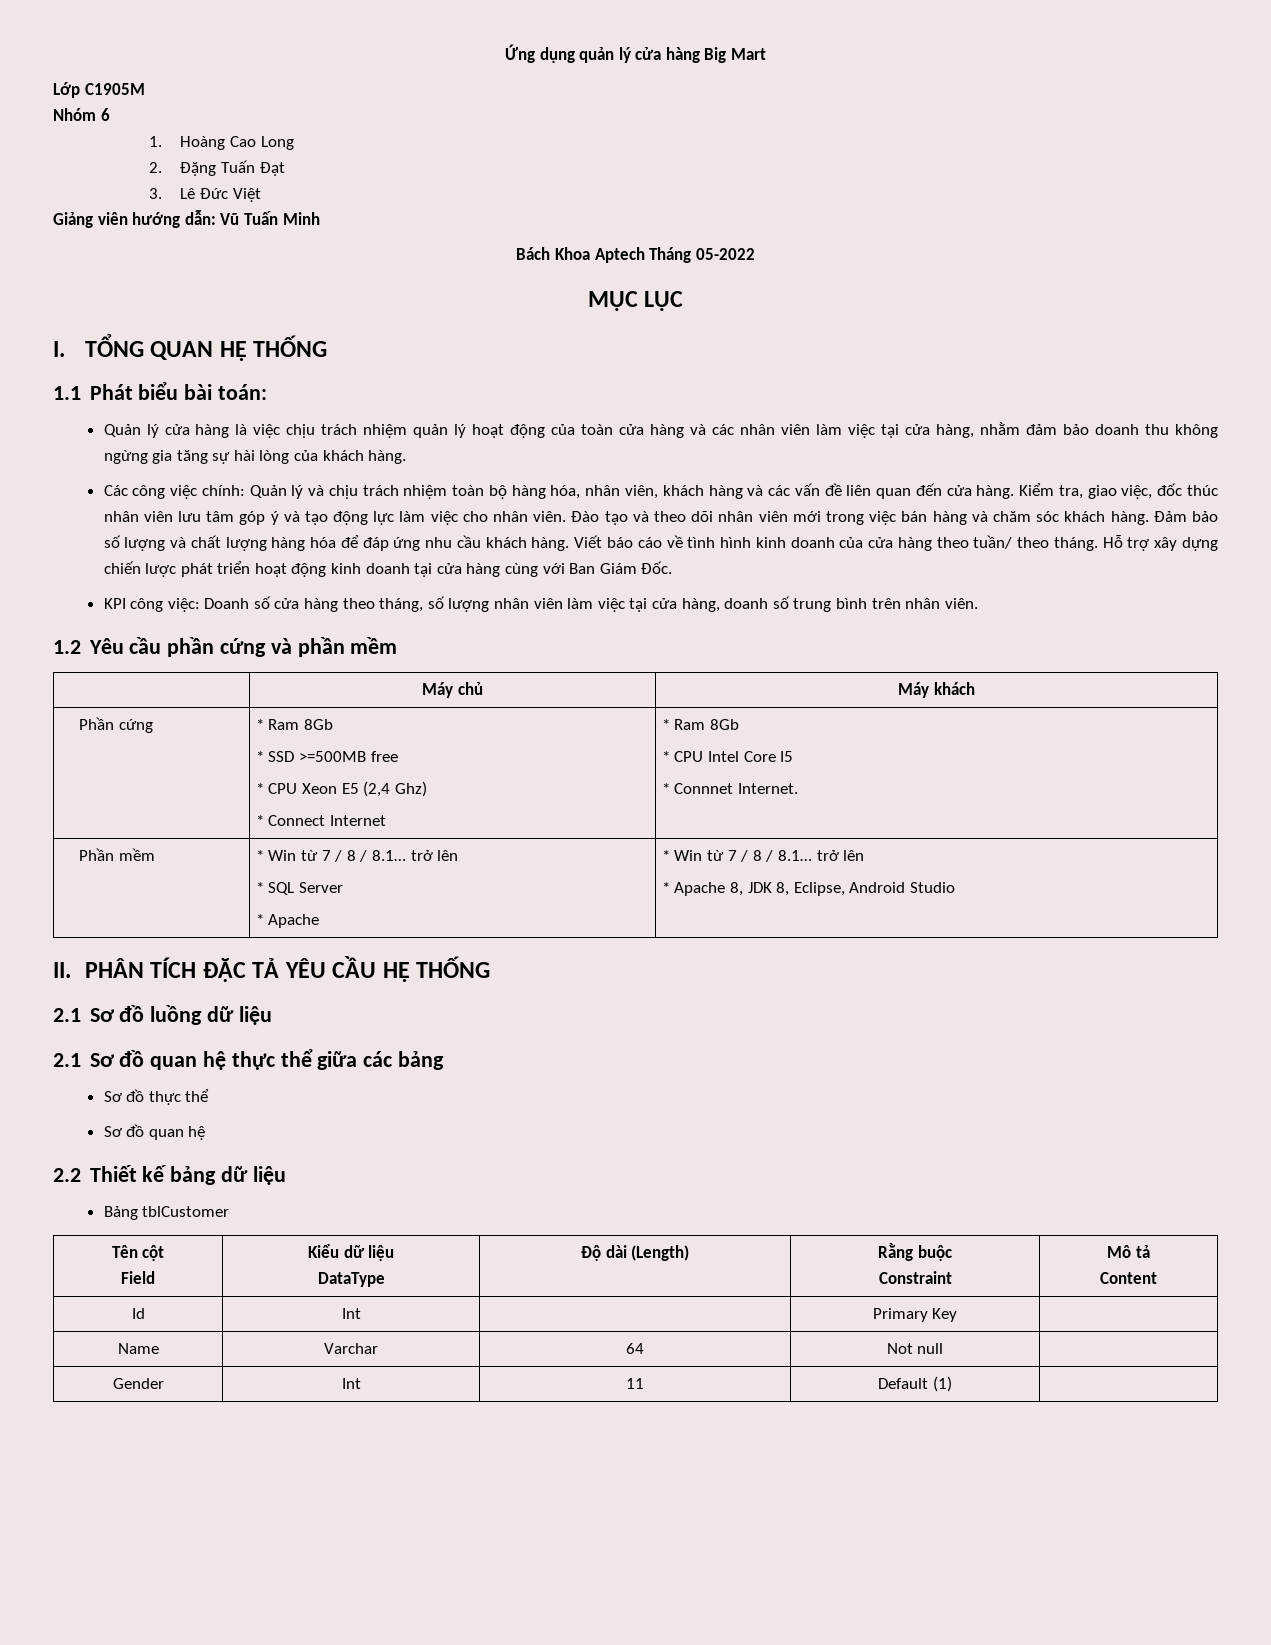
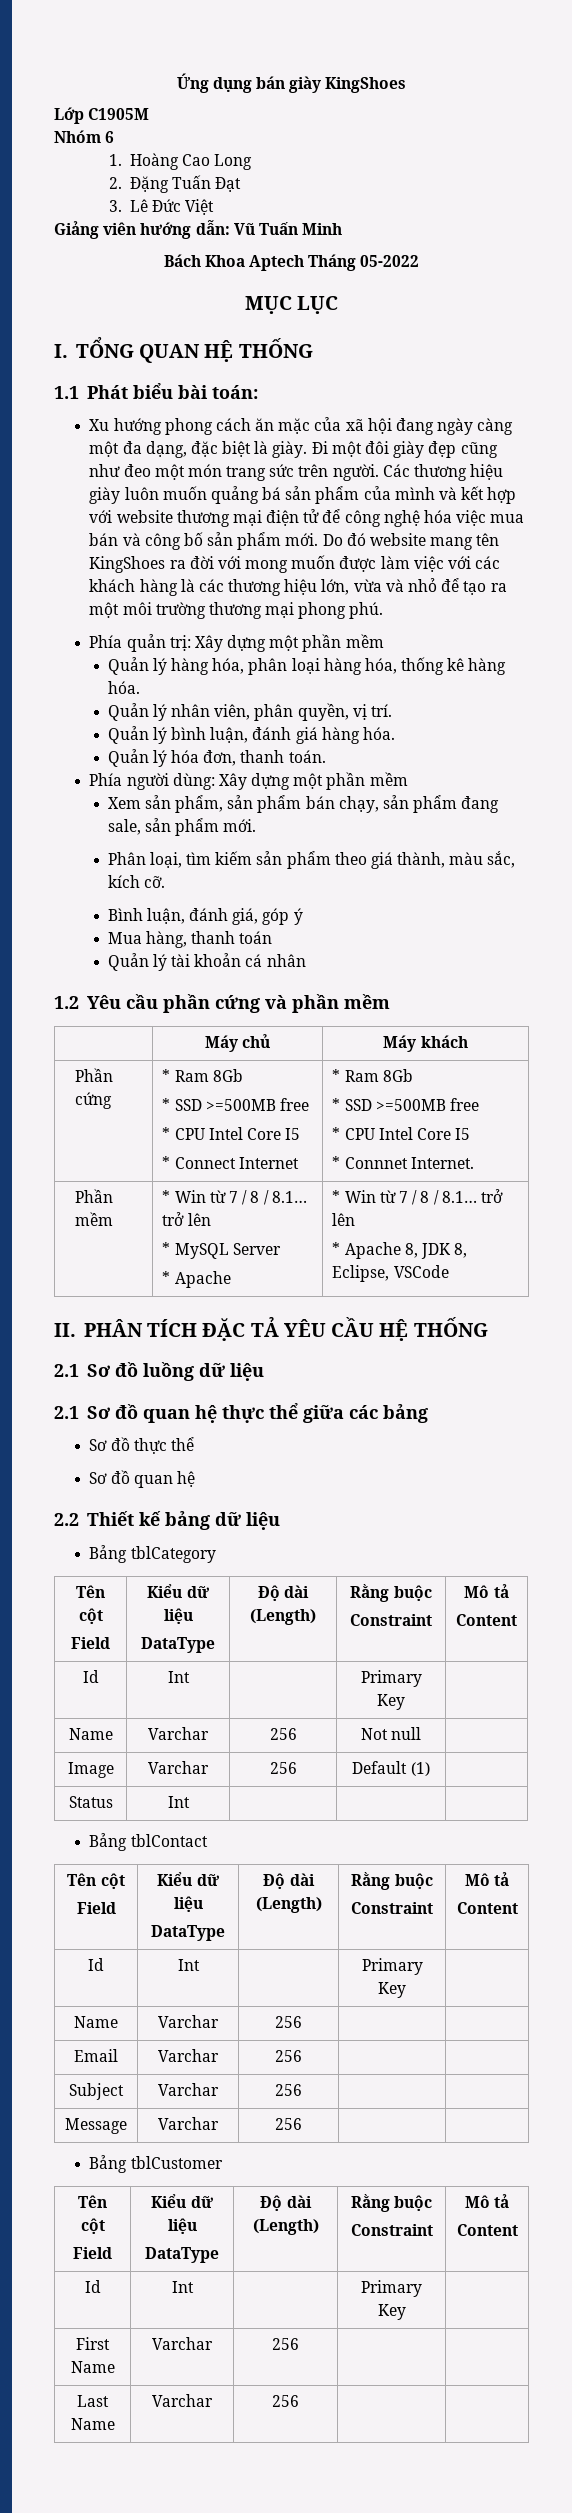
[579,47,767,63] quản lý cửa hàng Big Mart -> [256,76,407,93] bán giày KingShoes
[103,422,1218,438] [103,450,407,464] [103,483,1218,499] [103,511,1218,525] [103,535,1218,551] [103,561,673,577] [103,596,978,612] Quản lý cửa hàng là việc chịu trách nhiệm quản lý hoạt động của toàn cửa hàng và các nhân viên làm việc tại cửa hàng, nhằm đảm bảo doanh thu không ngừng gia tăng sự hài lòng của khách hàng. // Các công việc chính: Quản lý và chịu trách nhiệm toàn bộ hàng hóa, nhân viên, khách hàng và các vấn đề liên quan đến cửa hàng. Kiểm tra, giao việc, đốc thúc nhân viên lưu tâm góp ý và tạo động lực làm việc cho nhân viên. Đào tạo và theo dõi nhân viên mới trong việc bán hàng và chăm sóc khách hàng. Đảm bảo số lượng và chất lượng hàng hóa để đáp ứng nhu cầu khách hàng. Viết báo cáo về tình hình kinh doanh của cửa hàng theo tuần/ theo tháng. Hỗ trợ xây dựng chiến lược phát triển hoạt động kinh doanh tại cửa hàng cùng với Ban Giám Đốc. // KPI công việc: Doanh số cửa hàng theo tháng, số lượng nhân viên làm việc tại cửa hàng, doanh số trung bình trên nhân viên. -> [89,417,514,435] [89,441,498,458] [89,464,504,481] [89,486,517,504] [89,509,525,527] [89,532,500,550] [89,555,501,573] [89,578,507,596] [89,602,384,619] [89,634,384,652] [107,657,507,675] [107,681,140,694] [107,703,392,721] [107,726,395,744] [107,749,326,767] [89,772,408,790] [107,795,500,813] [107,818,257,836] [107,851,516,869] [107,875,165,888] [107,908,303,925] [107,931,273,948] [107,953,306,971] Xu hướng phong cách ăn mặc của xã hội đang ngày càng một đa dạng, đặc biệt là giày. Đi một đôi giày đẹp cũng như đeo một món trang sức trên người. Các thương hiệu giày luôn muốn quảng bá sản phẩm của mình và kết hợp với website thương mại điện tử để công nghệ hóa việc mua bán và công bố sản phẩm mới. Do đó website mang tên KingShoes ra đời với mong muốn được làm việc với các khách hàng là các thương hiệu lớn, vừa và nhỏ để tạo ra một môi trường thương mại phong phú. // Phía quản trị: Xây dựng một phần mềm // Quản lý hàng hóa, phân loại hàng hóa, thống kê hàng hóa. // Quản lý nhân viên, phân quyền, vị trí. // Quản lý bình luận, đánh giá hàng hóa. // Quản lý hóa đơn, thanh toán. // Phía người dùng: Xây dựng một phần mềm // Xem sản phẩm, sản phẩm bán chạy, sản phẩm đang sale, sản phẩm mới. // Phân loại, tìm kiếm sản phẩm theo giá thành, màu sắc, kích cỡ. // Bình luận, đánh giá, góp ý // Mua hàng, thanh toán // Quản lý tài khoản cá nhân
[302,781,427,797] Xeon E5 (2,4 Ghz) -> [208,1127,301,1140] Intel Core I5
(740, 724) none -> [332,1098,480,1111] // * SSD >=500MB free
[268,882,295,895] SQL -> [174,1243,229,1259] MySQL
[849,882,955,893] Android Studio -> [393,1265,449,1278] VSCode
[142,1206,230,1217] tblCustomer -> [130,1546,216,1563] tblCategory
[626,1343,644,1354] 64 -> [269,1728,297,1740] 256
[112,1378,164,1389] [341,1378,361,1389] [626,1378,644,1389] Gender | Int | 11 -> [67,1762,114,1778] [148,1761,209,1774] [269,1762,297,1774] Image | Varchar | 256
(952, 1384) none -> [68,1796,113,1808] [167,1796,190,1808] [89,1833,208,1851] [67,1873,125,1889] [76,1902,116,1914] [157,1872,219,1886] [173,1896,203,1912] [151,1925,225,1941] [263,1873,315,1889] [255,1897,322,1913] [351,1872,433,1890] [351,1902,433,1914] [464,1872,510,1886] [456,1902,518,1914] [88,1958,104,1971] [177,1959,200,1971] [361,1958,423,1975] [378,1982,406,1998] [74,2016,118,2028] [158,2015,219,2028] [275,2016,302,2028] [74,2049,118,2062] [158,2049,219,2062] [275,2050,302,2062] [69,2083,124,2100] [158,2083,219,2096] [275,2084,302,2096] [65,2118,127,2134] [158,2117,219,2130] [275,2118,302,2130] [89,2155,223,2173] [78,2195,107,2208] [80,2218,105,2234] [73,2247,112,2259] [151,2194,213,2208] [167,2218,197,2234] [145,2247,219,2263] [260,2195,312,2211] [252,2219,319,2235] [350,2194,433,2212] [350,2224,433,2236] [464,2194,510,2208] [456,2224,518,2236] [84,2280,101,2293] [171,2281,194,2293] [361,2280,422,2297] [377,2304,406,2320] [76,2337,110,2350] [70,2361,115,2373] [152,2337,213,2350] [272,2338,299,2350] [77,2395,109,2407] [70,2418,115,2430] [152,2394,213,2407] [272,2395,299,2407] // Status | Int | | | // Bảng tblContact // Tên cột // Field | Kiểu dữ liệu // DataType | Độ dài (Length) | Rằng buộc // Constraint | Mô tả // Content // Id | Int | | Primary Key | // Name | Varchar | 256 | | // Email | Varchar | 256 | | // Subject | Varchar | 256 | | // Message | Varchar | 256 | | // Bảng tblCustomer // Tên cột // Field | Kiểu dữ liệu // DataType | Độ dài (Length) | Rằng buộc // Constraint | Mô tả // Content // Id | Int | | Primary Key | // First Name | Varchar | 256 | | // Last Name | Varchar | 256 | |

